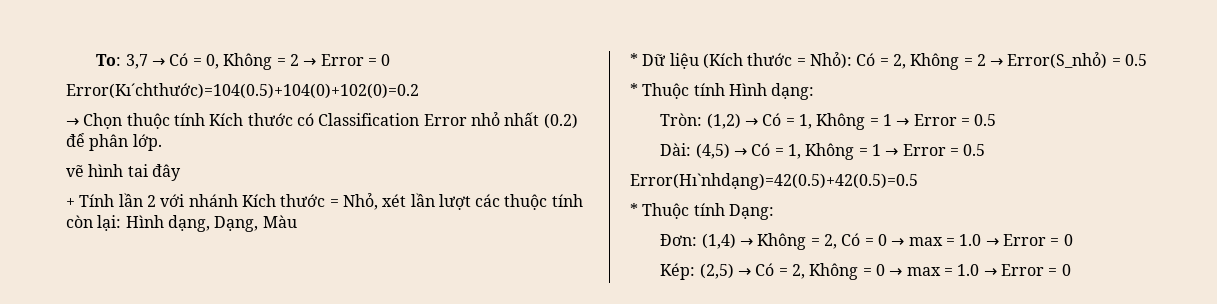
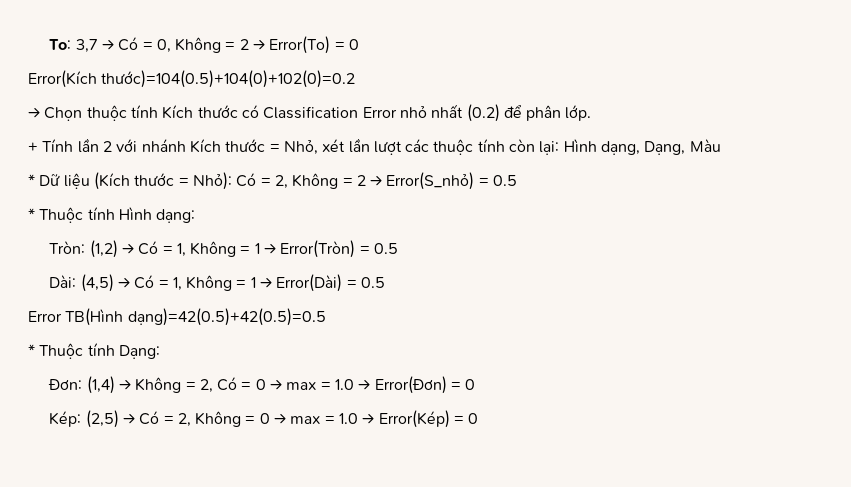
[320,54,391,66] [66,83,419,99] Error = 0 // Error(Kıˊchthước)=104(0.5)+104(0)+102(0)=0.2 -> [269,36,360,54] [28,70,356,88] Error(To) = 0 // Error(Kích thước)=104(0.5)+104(0)+102(0)=0.2
[66,164,181,181] // vẽ hình tai đây -> (592, 113) none
[913,114,957,126] Error -> [280,240,356,258] Error(Tròn)
[902,144,986,156] [630,173,918,190] Error = 0.5 // Error(Hıˋnhdạng)=42(0.5)+42(0.5)=0.5 -> [276,274,386,292] [28,308,326,326] Error(Dài) = 0.5 // Error TB(Hình dạng)=42(0.5)+42(0.5)=0.5
[1002,234,1046,246] Error -> [374,376,447,394] Error(Đơn)
[1000,264,1044,276] Error -> [378,410,450,428] Error(Kép)

